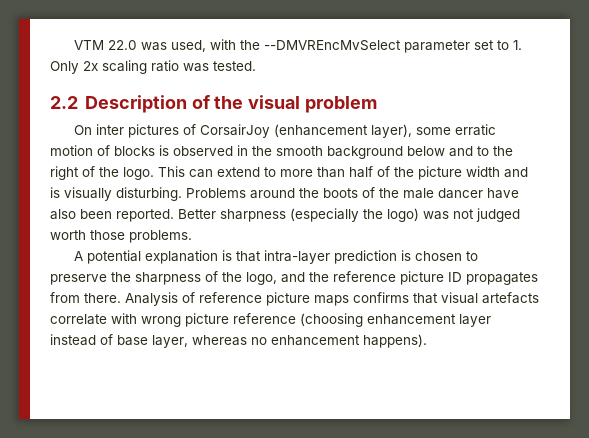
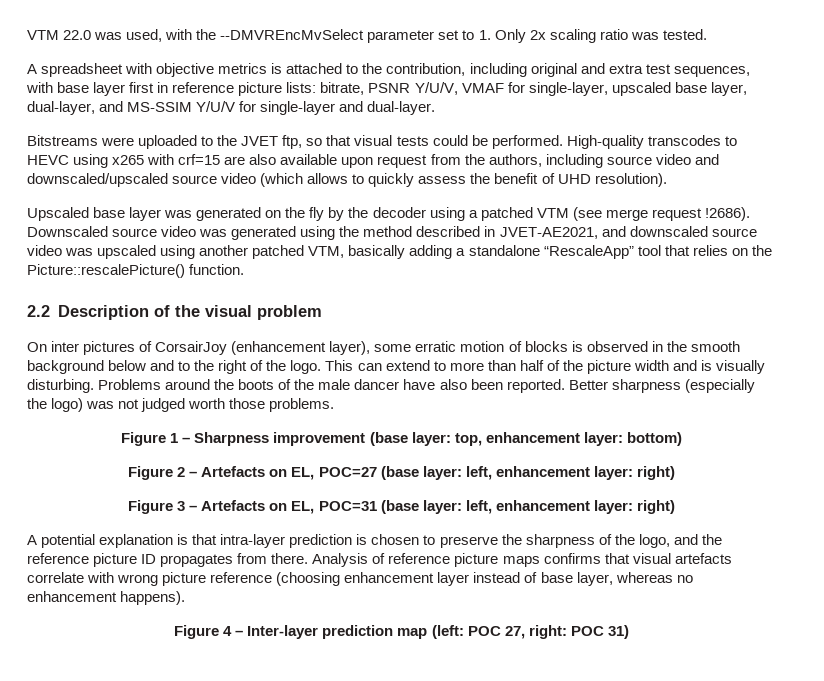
(256, 66) none -> [27,63,750,77] [26,82,747,96] [27,101,436,115] [27,135,737,149] [27,154,719,168] [27,173,667,187] [27,207,750,221] [27,226,757,240] [27,245,772,259] [27,264,245,278] // A spreadsheet with objective metrics is attached to the contribution, including original and extra test sequences, with base layer first in reference picture lists: bitrate, PSNR Y/U/V, VMAF for single-layer, upscaled base layer, dual-layer, and MS-SSIM Y/U/V for single-layer and dual-layer. // Bitstreams were uploaded to the JVET ftp, so that visual tests could be performed. High-quality transcodes to HEVC using x265 with crf=15 are also available upon request from the authors, including source video and downscaled/upscaled source video (which allows to quickly assess the benefit of UHD resolution). // Upscaled base layer was generated on the fly by the decoder using a patched VTM (see merge request !2686). Downscaled source video was generated using the method described in JVET-AE2021, and downscaled source video was upscaled using another patched VTM, basically adding a standalone “RescaleApp” tool that relies on the Picture::rescalePicture() function.
(192, 236) none -> [121,432,682,446] [128,466,675,480] [128,500,675,514] // Figure 1 – Sharpness improvement (base layer: top, enhancement layer: bottom) // Figure 2 – Artefacts on EL, POC=27 (base layer: left, enhancement layer: right) // Figure 3 – Artefacts on EL, POC=31 (base layer: left, enhancement layer: right)
(427, 341) none -> [174,625,629,639] // Figure 4 – Inter-layer prediction map (left: POC 27, right: POC 31)

